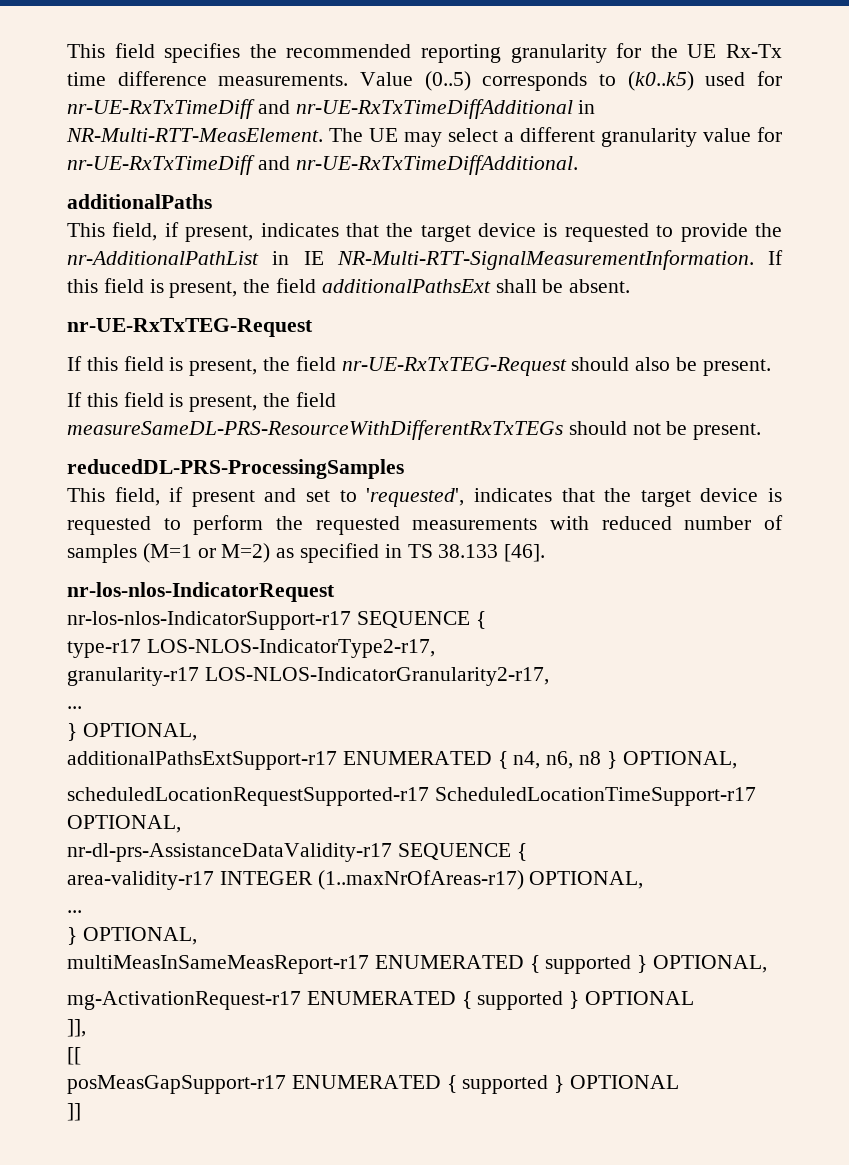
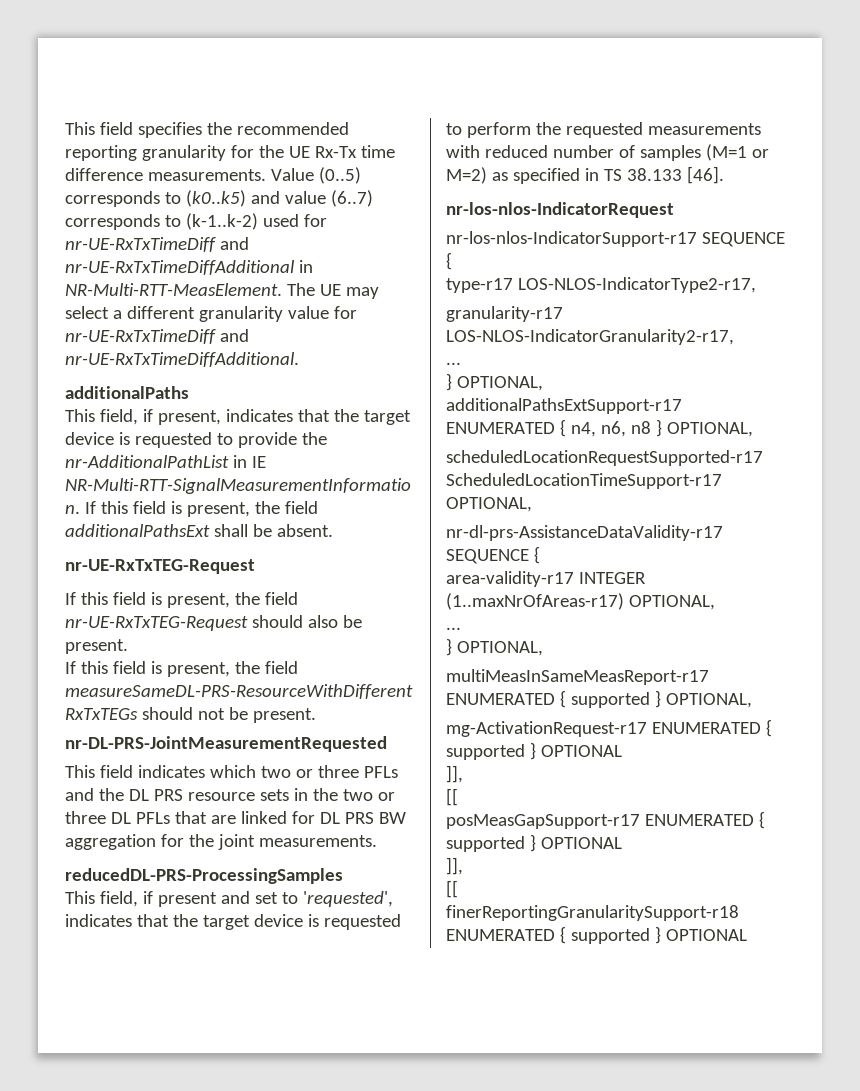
(694, 81) none -> [250,190,373,207] [65,213,258,230] and value (6..7) corresponds to (k-1..k-2)
(762, 431) none -> [65,736,387,752] [65,765,398,778] [65,788,395,801] [65,811,406,824] [65,834,377,850] // nr-DL-PRS-JointMeasurementRequested // This field indicates which two or three PFLs and the DL PRS resource sets in the two or three DL PFLs that are linked for DL PRS BW aggregation for the joint measurements.
[67,1103,81,1121] ]] -> [446,857,463,875] [446,880,458,898] [446,905,739,921] [446,926,747,944] ]], // [[ // finerReportingGranularitySupport-r18 ENUMERATED { supported } OPTIONAL

